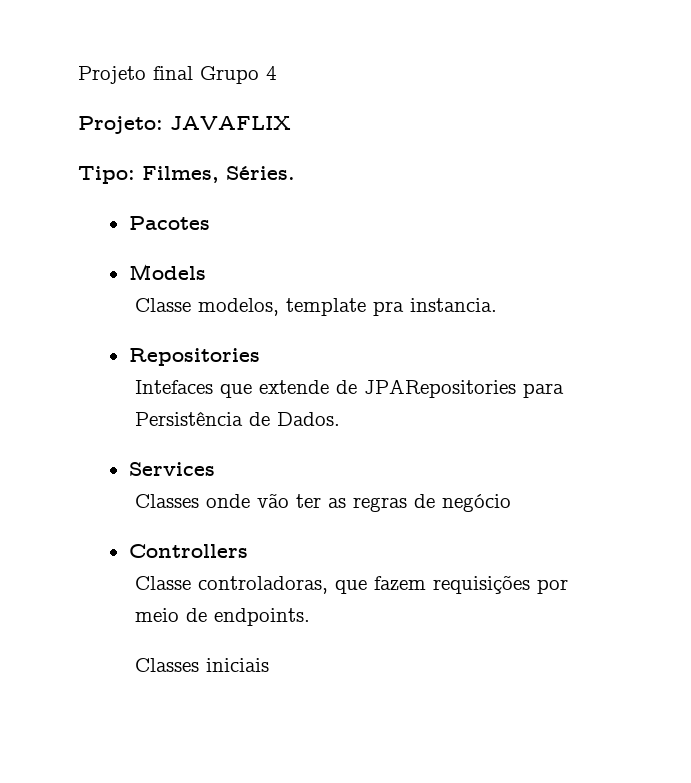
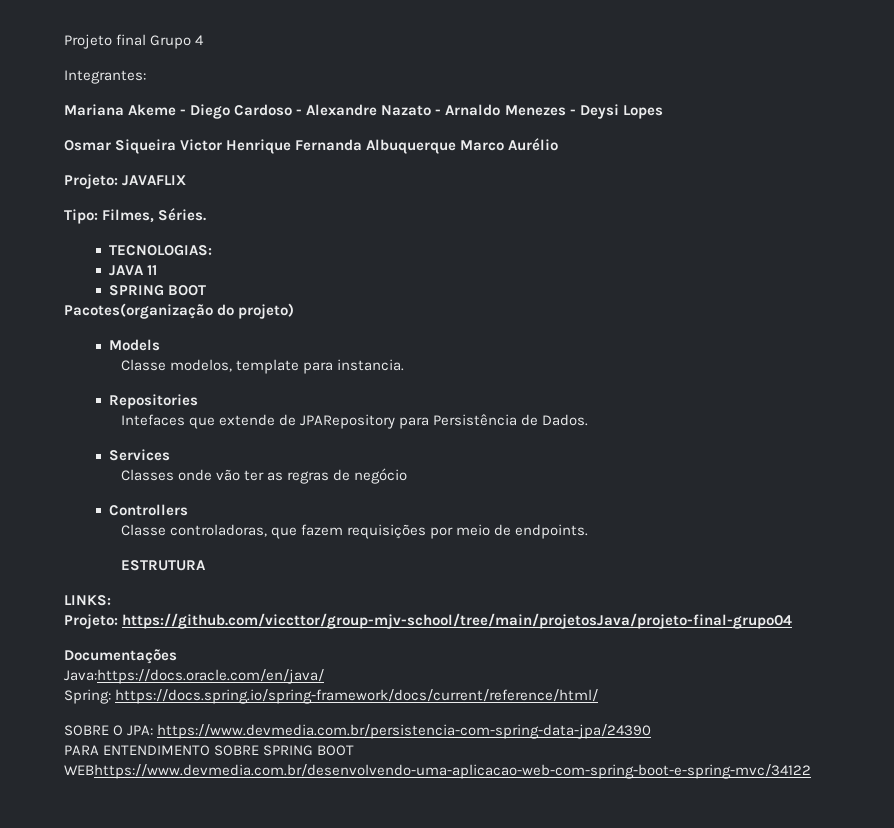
(277, 73) none -> [64,70,146,84] [64,104,663,119] [64,138,559,154] // Integrantes: // Mariana Akeme - Diego Cardoso - Alexandre Nazato - Arnaldo Menezes - Deysi Lopes // Osmar Siqueira Victor Henrique Fernanda Albuquerque Marco Aurélio
[128,216,210,230] Pacotes -> [109,245,213,256] [109,265,158,276] [109,285,207,296] [64,303,295,319] TECNOLOGIAS: // JAVA 11 // SPRING BOOT // Pacotes(organização do projeto)
[372,301,404,316] pra -> [303,362,334,374] para
[363,379,516,398] JPARepositories -> [300,414,396,429] JPARepository
[134,658,269,672] Classes iniciais -> [121,560,207,571] [64,595,111,606] [64,613,793,629] [64,649,177,664] [64,669,324,684] [64,689,599,704] [64,724,652,739] [64,745,355,756] [64,764,811,779] ESTRUTURA // LINKS: // Projeto: https://github.com/viccttor/group-mjv-school/tree/main/projetosJava/projeto-final-grupo04 // Documentações // Java:https://docs.oracle.com/en/java/ // Spring: https://docs.spring.io/spring-framework/docs/current/reference/html/ // SOBRE O JPA: https://www.devmedia.com.br/persistencia-com-spring-data-jpa/24390 // PARA ENTENDIMENTO SOBRE SPRING BOOT WEBhttps://www.devmedia.com.br/desenvolvendo-uma-aplicacao-web-com-spring-boot-e-spring-mvc/34122

